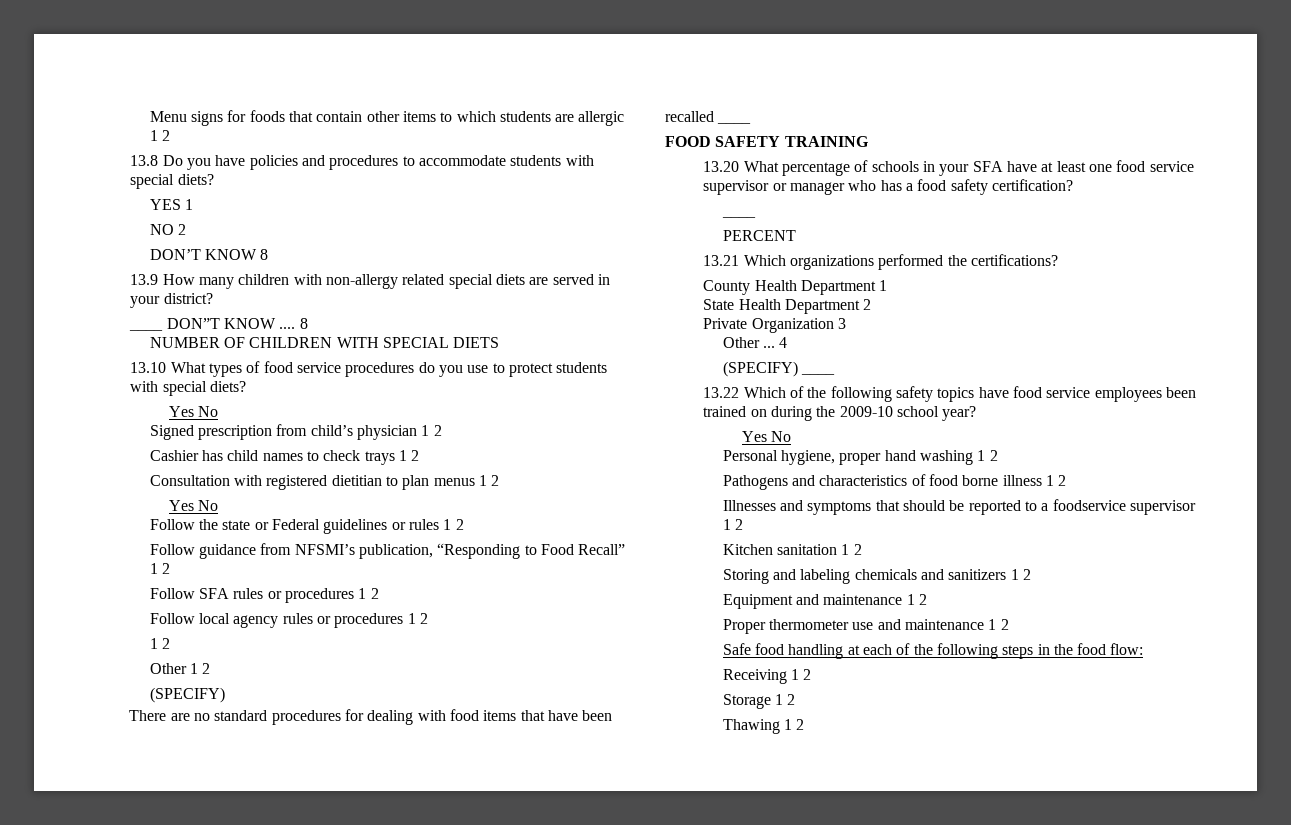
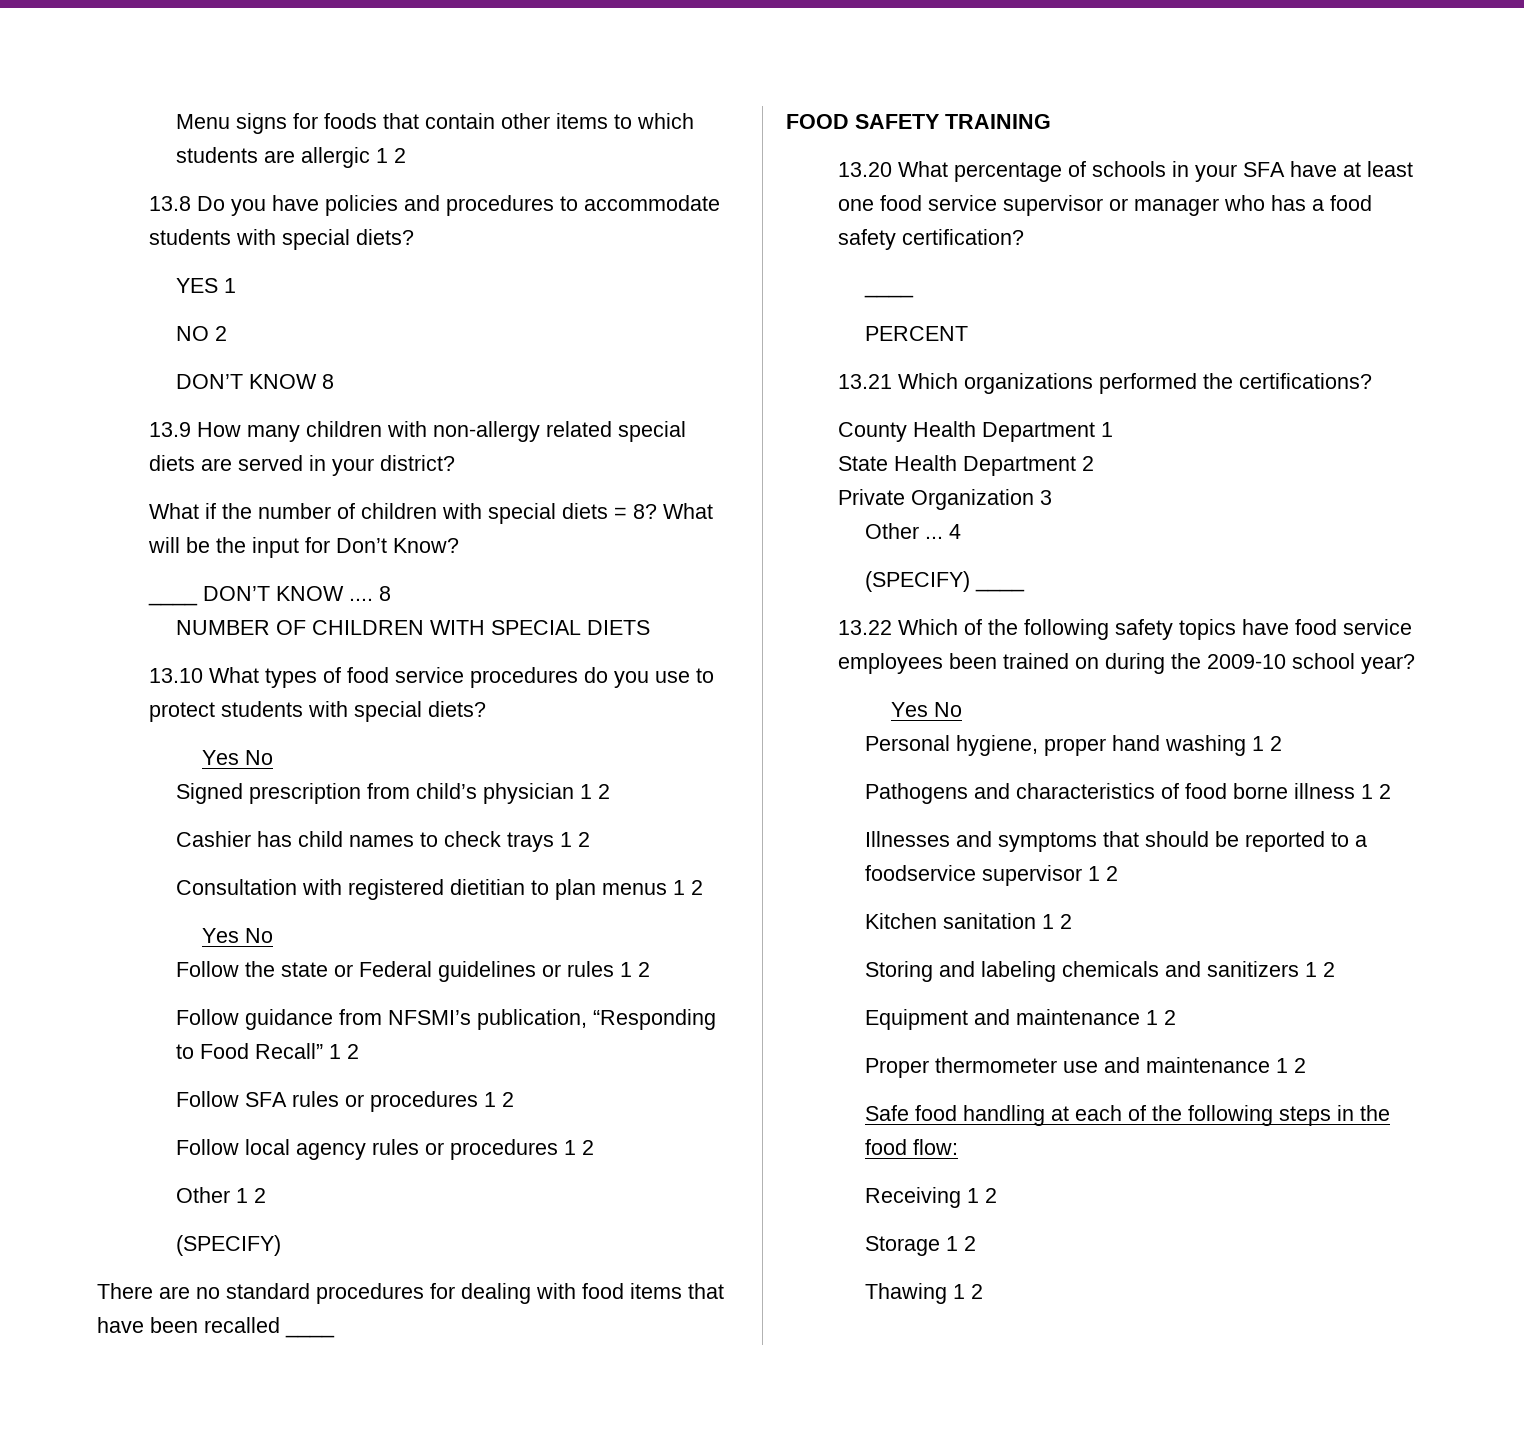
[129,329,164,331] [166,318,220,329] // ____ DON”T -> [149,503,714,524] [148,537,460,558] [148,601,199,606] [203,586,271,601] // What if the number of children with special diets = 8? What will be the input for Don’t Know? // ____ DON’T
[149,638,170,649] // 1 2 -> (594, 1147) none

